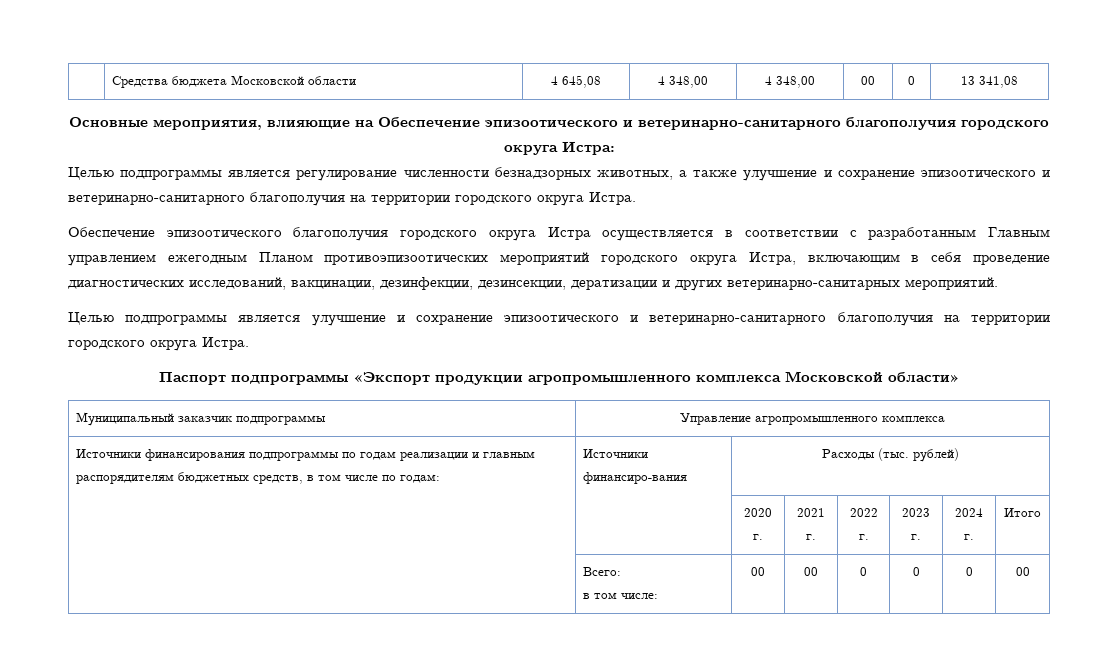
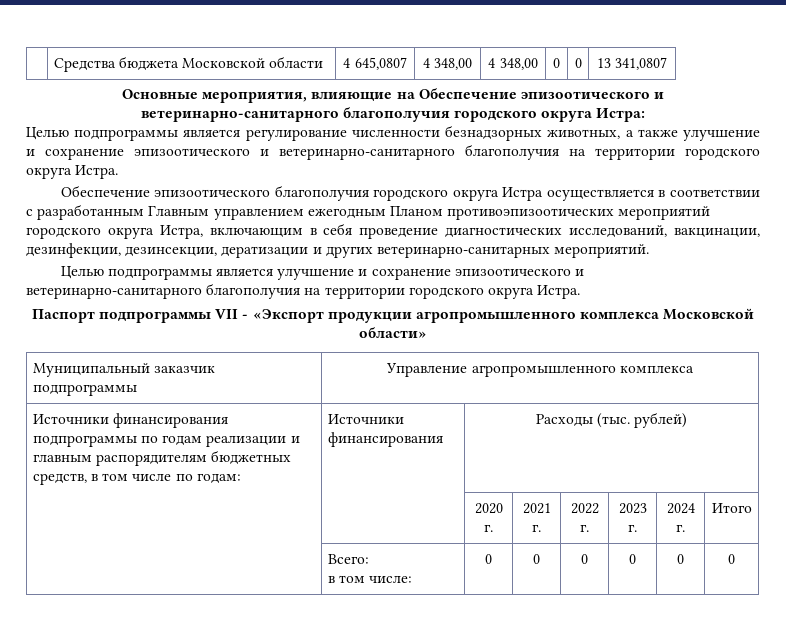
[562,75,601,88] 645,08 -> [354,57,407,70] 645,0807
[861,76,875,85] 00 -> [553,58,560,68] 0
[979,76,1018,88] 341,08 -> [615,57,668,70] 341,0807
(348, 379) none -> [215,309,249,319] VII -
[582,472,687,484] финансиро-вания -> [327,432,443,447] финансирования
[751,567,765,576] [804,567,818,576] [860,567,867,576] [912,567,920,576] [965,567,973,576] [1015,567,1030,576] 00 | 00 | 0 | 0 | 0 | 00 -> [485,554,492,564] [533,554,540,564] [580,554,588,564] [628,554,636,564] [676,554,684,564] [727,554,735,564] 0 | 0 | 0 | 0 | 0 | 0

